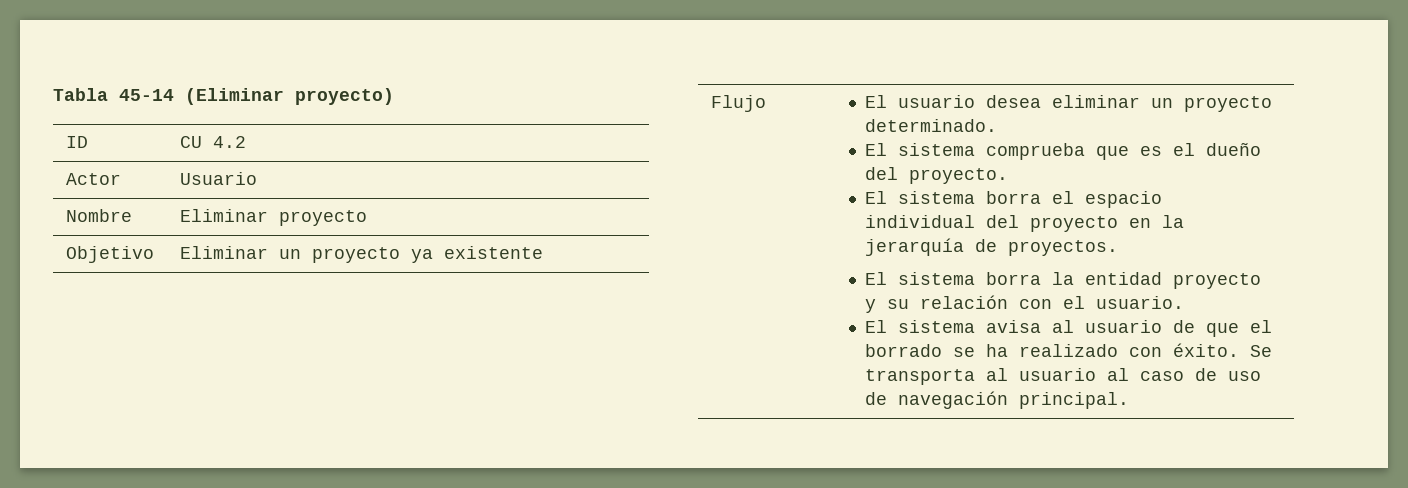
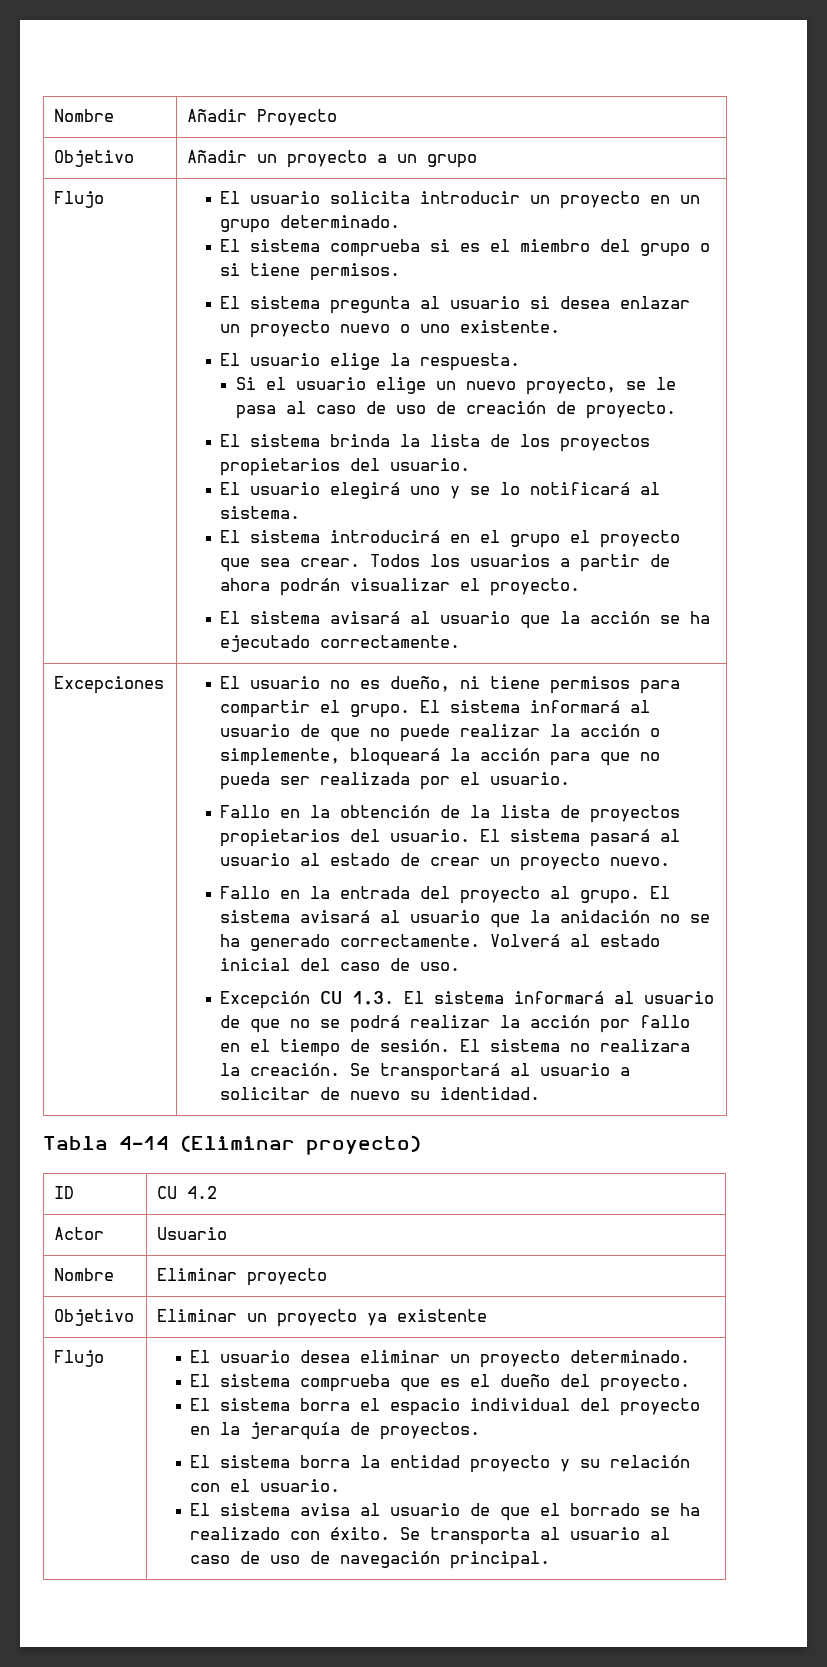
[53,88,174,101] Tabla 45-14 -> [54,109,115,122] [187,109,338,126] [54,150,135,167] [187,150,478,168] [54,191,105,208] [220,191,701,209] [220,215,401,233] [220,239,711,257] [220,263,401,281] [220,296,691,314] [220,320,561,338] [220,353,521,371] [235,377,676,395] [235,401,676,419] [220,434,651,452] [220,458,471,476] [220,482,661,499] [220,506,301,519] [220,530,681,548] [220,554,671,572] [220,578,581,596] [220,611,711,629] [220,635,461,652] [54,676,165,694] [220,676,681,694] [220,700,651,718] [220,724,661,742] [220,748,661,766] [220,772,571,790] [220,805,681,823] [220,829,681,847] [220,853,671,871] [220,886,671,904] [220,910,711,928] [220,934,661,951] [220,958,461,971] [220,991,715,1009] [220,1015,691,1033] [220,1039,691,1057] [220,1063,631,1081] [220,1087,541,1100] [43,1136,169,1150] Nombre | Añadir Proyecto // Objetivo | Añadir un proyecto a un grupo // Flujo | El usuario solicita introducir un proyecto en un grupo determinado. // El sistema comprueba si es el miembro del grupo o si tiene permisos. // El sistema pregunta al usuario si desea enlazar un proyecto nuevo o uno existente. // El usuario elige la respuesta. // Si el usuario elige un nuevo proyecto, se le pasa al caso de uso de creación de proyecto. // El sistema brinda la lista de los proyectos propietarios del usuario. // El usuario elegirá uno y se lo notificará al sistema. // El sistema introducirá en el grupo el proyecto que sea crear. Todos los usuarios a partir de ahora podrán visualizar el proyecto. // El sistema avisará al usuario que la acción se ha ejecutado correctamente. // Excepciones | El usuario no es dueño, ni tiene permisos para compartir el grupo. El sistema informará al usuario de que no puede realizar la acción o simplemente, bloqueará la acción para que no pueda ser realizada por el usuario. // Fallo en la obtención de la lista de proyectos propietarios del usuario. El sistema pasará al usuario al estado de crear un proyecto nuevo. // Fallo en la entrada del proyecto al grupo. El sistema avisará al usuario que la anidación no se ha generado correctamente. Volverá al estado inicial del caso de uso. // Excepción CU 1.3. El sistema informará al usuario de que no se podrá realizar la acción por fallo en el tiempo de sesión. El sistema no realizara la creación. Se transportará al usuario a solicitar de nuevo su identidad. // Tabla 4-14

